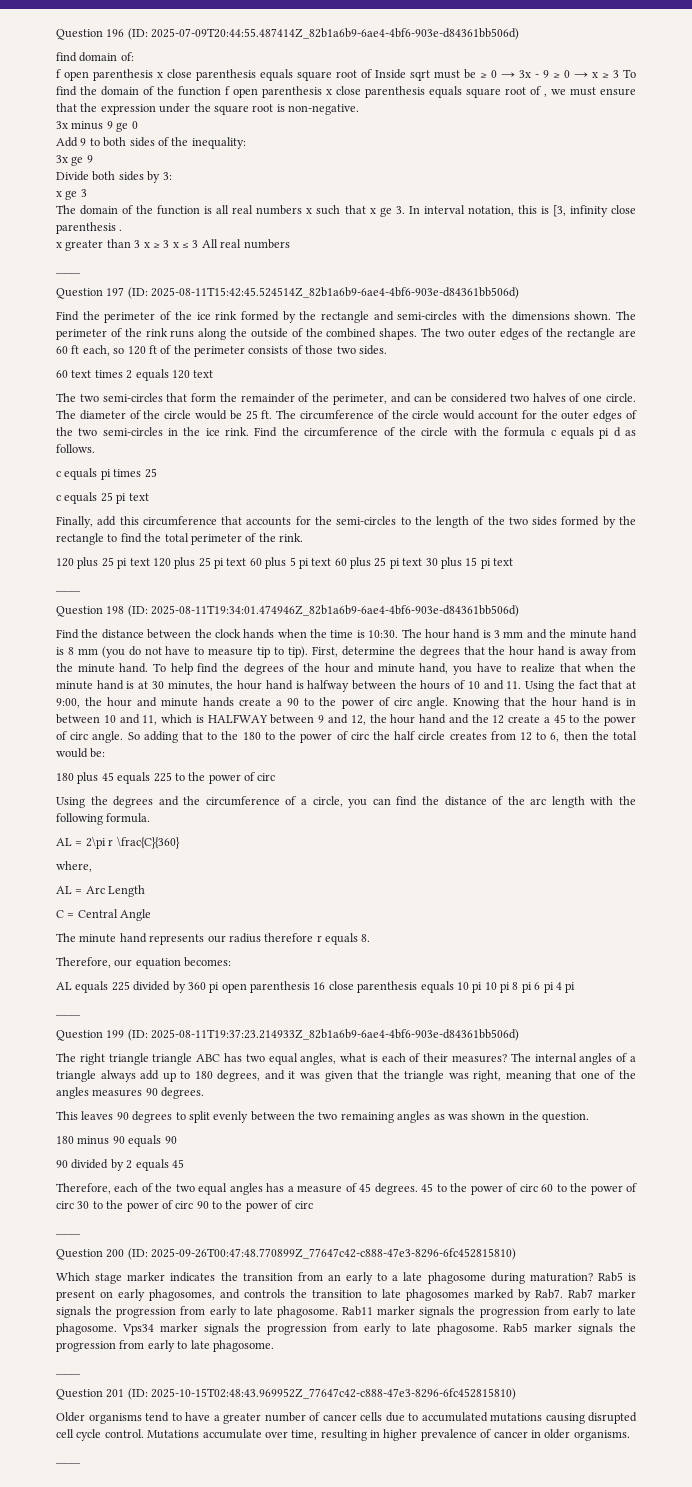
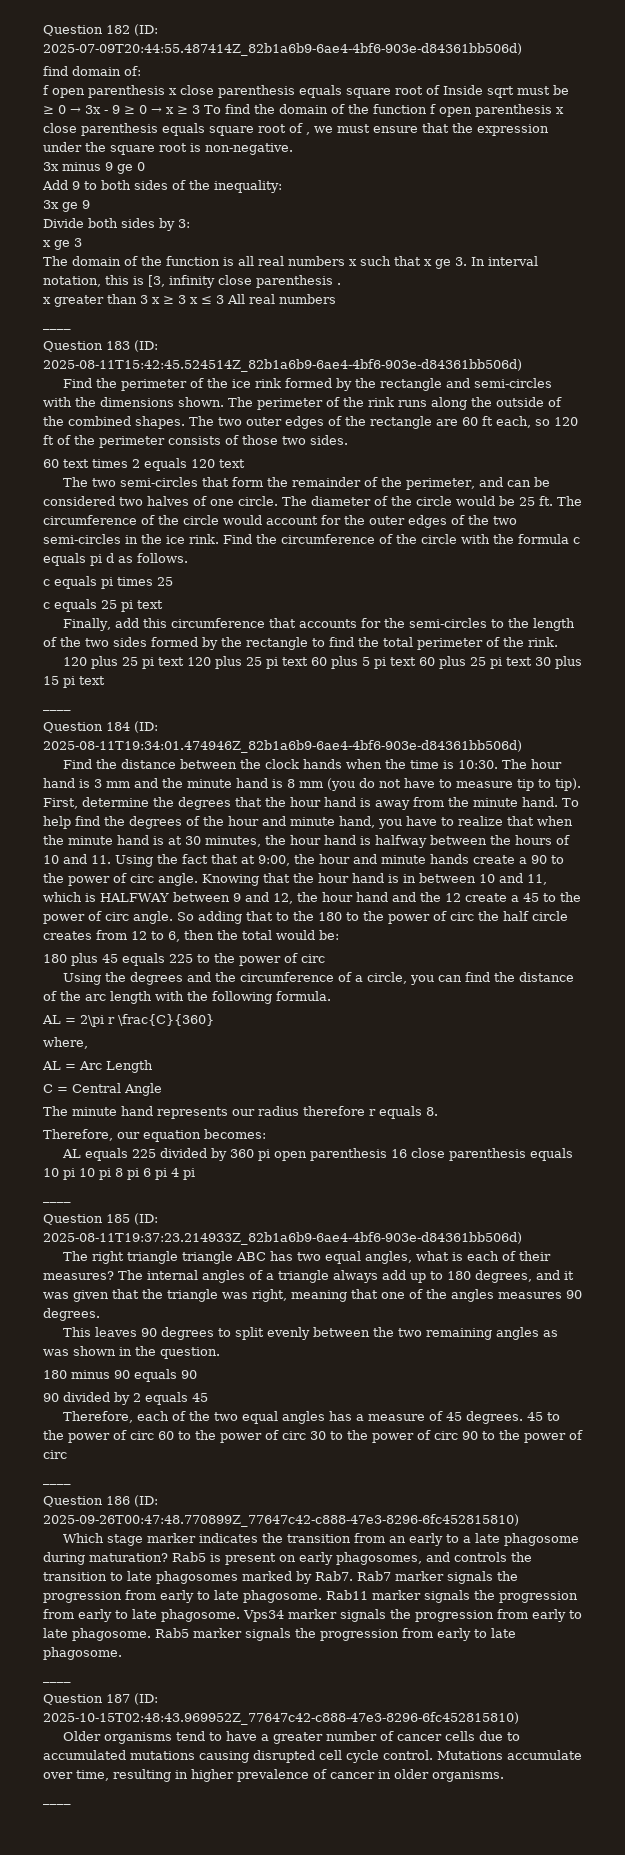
[56,29,125,40] Question 196 -> [43,25,130,36] Question 182
[106,287,125,296] 197 -> [106,341,130,350] 183
[106,606,125,614] 198 -> [106,722,130,731] 184
[106,1030,125,1038] 199 -> [106,1214,130,1223] 185
[106,1249,125,1258] 200 -> [106,1496,130,1505] 186
[106,1389,125,1398] 201 -> [106,1694,130,1703] 187

